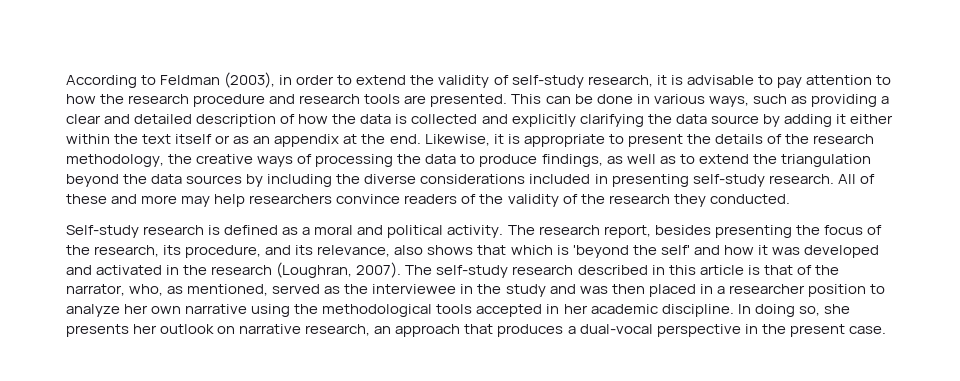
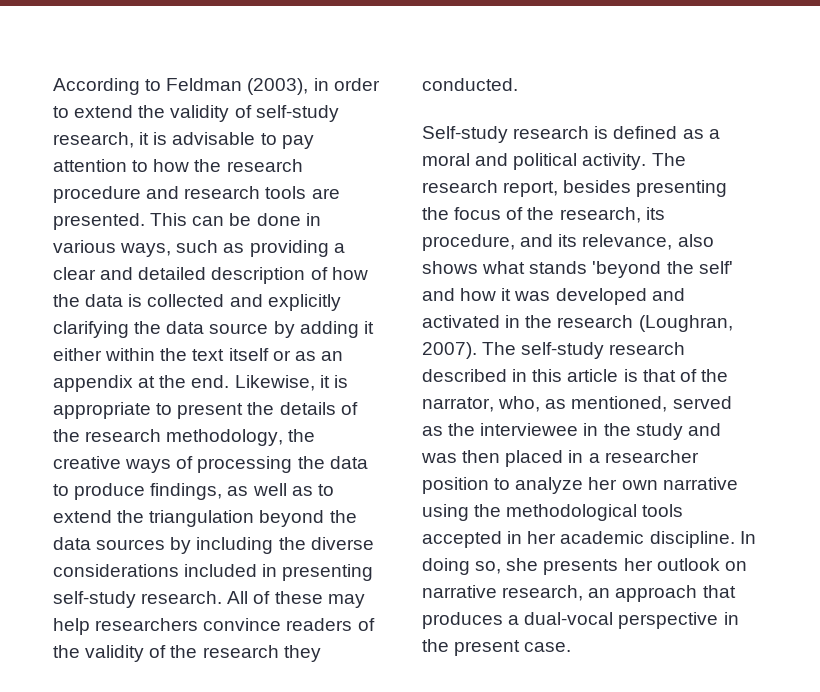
[111,194,178,204] and more -> (323, 597) none
[477,245,569,255] that which is -> [482,261,588,274] what stands

